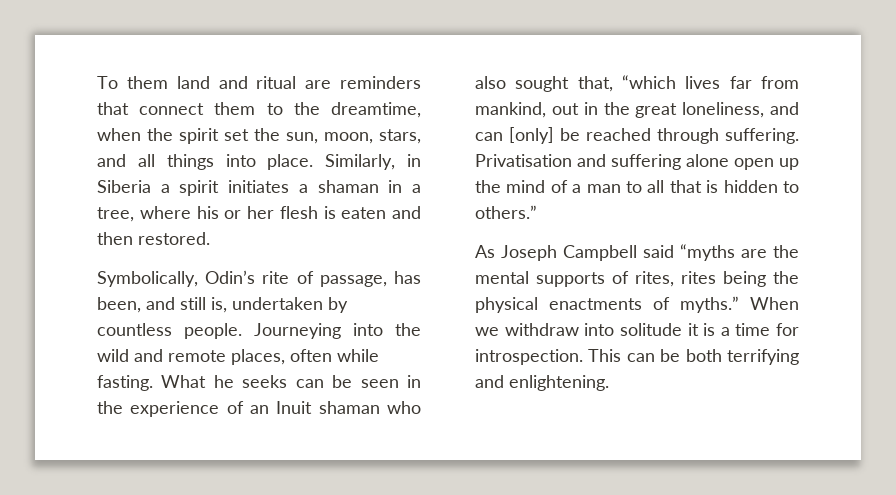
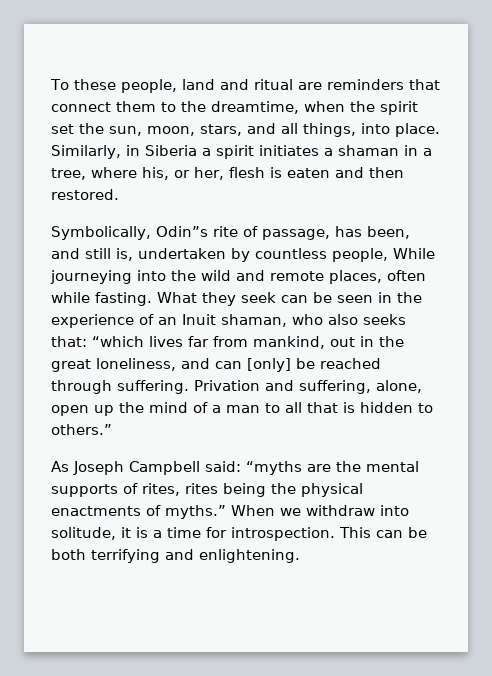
[126,76,168,89] them -> [73,79,177,93] these people,
[166,154,214,170] things -> [303,123,356,137] things,
[196,206,274,219] his or her -> [142,167,224,180] his, or her,
[205,270,256,284] Odin’s -> [156,226,208,237] Odin”s
[184,323,341,339] people. Journeying -> [332,248,435,262] [50,270,132,284] people, While journeying
[213,375,288,388] he seeks -> [202,292,276,306] they seek
[318,401,380,414] shaman -> [221,314,287,327] shaman,
[515,76,613,92] sought that, -> [363,314,406,325] [51,336,87,347] seeks that:
[475,154,729,170] Privatisation and suffering alone -> [194,380,422,394] Privation and suffering, alone,
[643,245,674,258] said -> [205,461,241,472] said:
[619,323,682,336] solitude -> [51,527,116,540] solitude,

